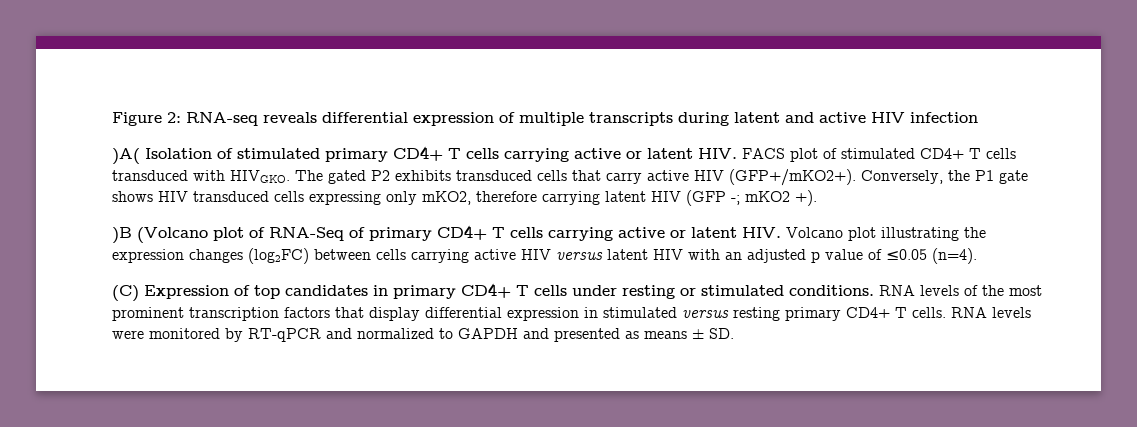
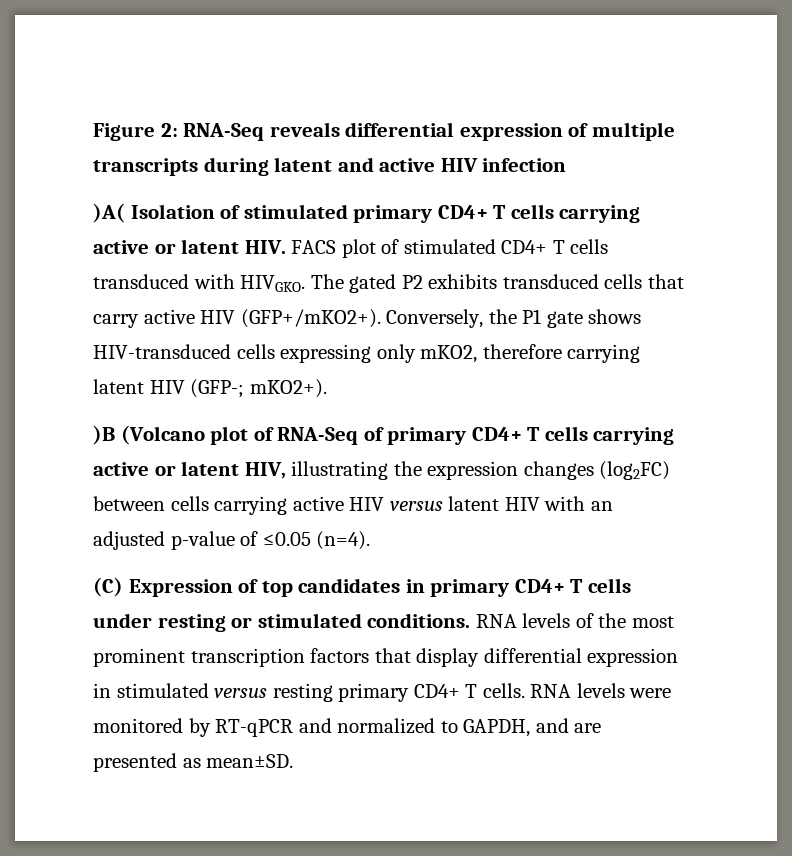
[186,112,258,126] RNA-seq -> [183,123,265,141] RNA-Seq
[158,191,269,202] HIV transduced -> [93,344,231,359] HIV-transduced
[686,190,817,206] (GFP -; mKO2 +). -> [190,379,327,398] (GFP-; mKO2+).
[742,227,876,241] HIV. Volcano plot -> [244,462,286,479] HIV,
[811,249,863,263] p value -> [170,531,235,550] p-value
[458,328,734,342] GAPDH and presented as means ± SD. -> [463,718,602,737] [93,753,294,772] GAPDH, and are presented as mean±SD.

